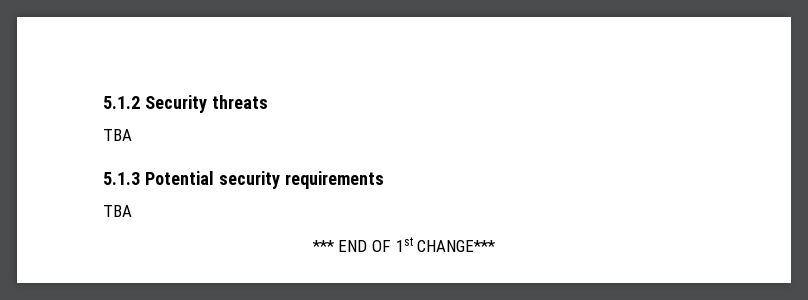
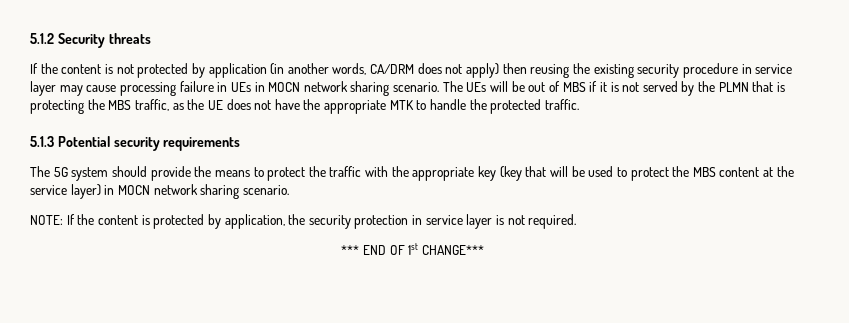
[103,129,132,141] [103,171,384,189] [103,205,132,217] TBA // 5.1.3 Potential security requirements // TBA -> [30,63,793,78] [30,81,786,96] [30,99,579,114] [30,136,241,151] [30,166,794,181] [30,184,289,199] [30,214,577,229] If the content is not protected by application (in another words, CA/DRM does not apply) then reusing the existing security procedure in service layer may cause processing failure in UEs in MOCN network sharing scenario. The UEs will be out of MBS if it is not served by the PLMN that is protecting the MBS traffic, as the UE does not have the appropriate MTK to handle the protected traffic. // 5.1.3 Potential security requirements // The 5G system should provide the means to protect the traffic with the appropriate key (key that will be used to protect the MBS content at the service layer) in MOCN network sharing scenario. // NOTE: If the content is protected by application, the security protection in service layer is not required.

